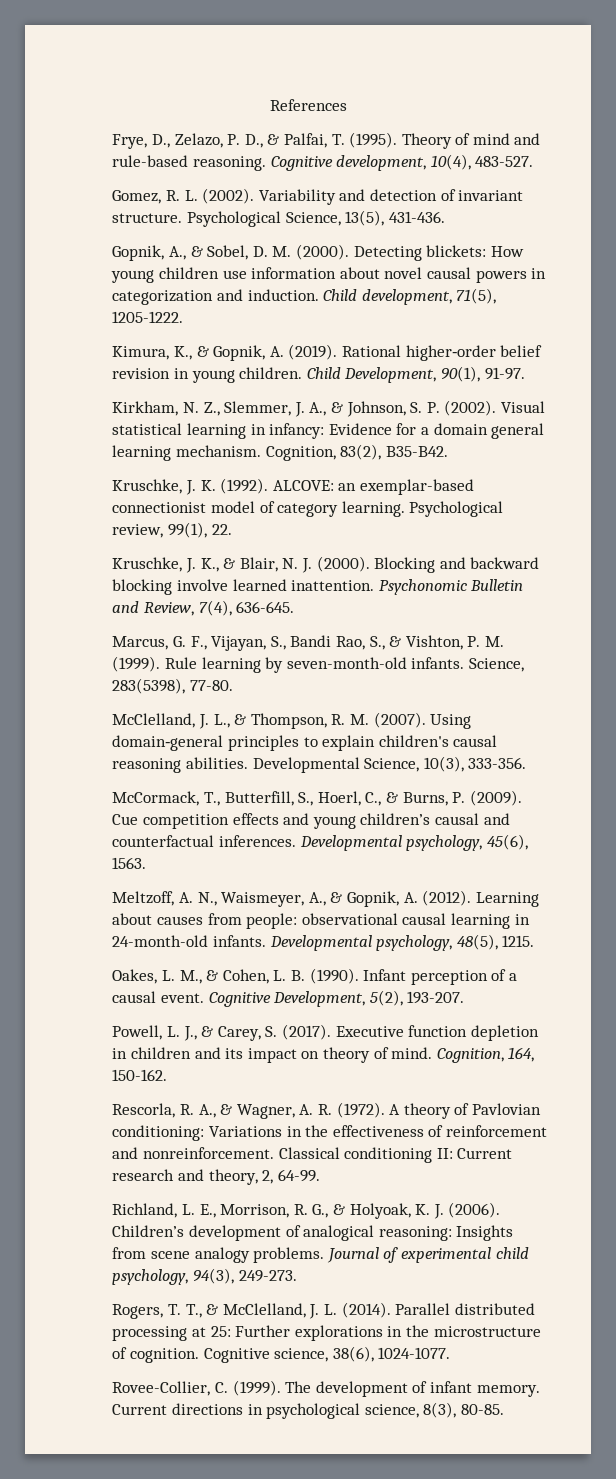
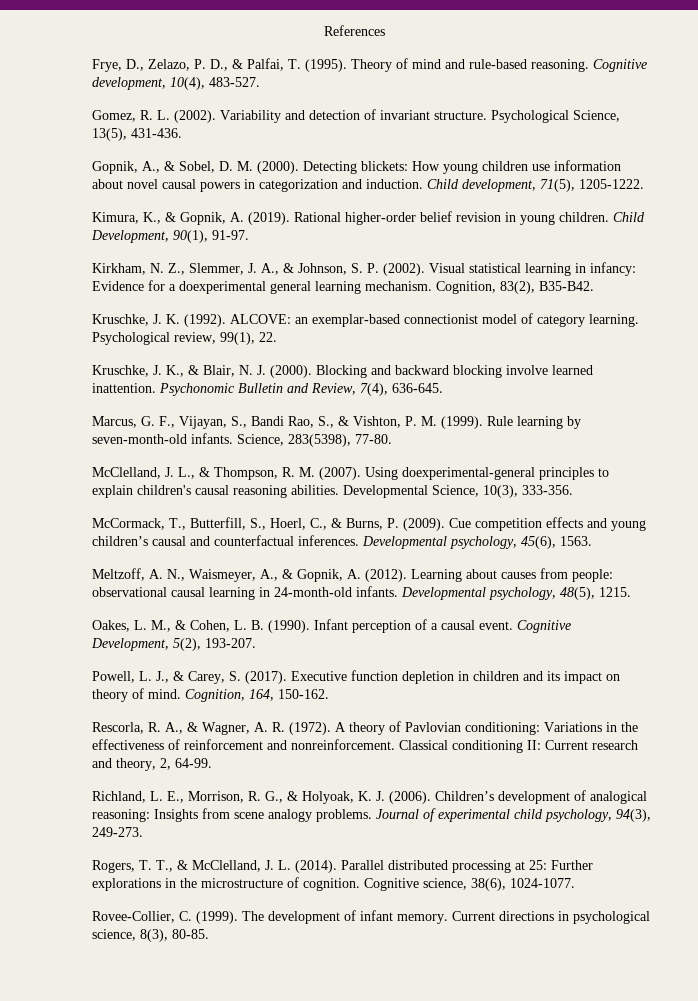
[433,423,488,435] domain -> [178,281,266,294] doexperimental
[112,735,224,751] domain‐general -> [401,467,535,480] doexperimental‐general

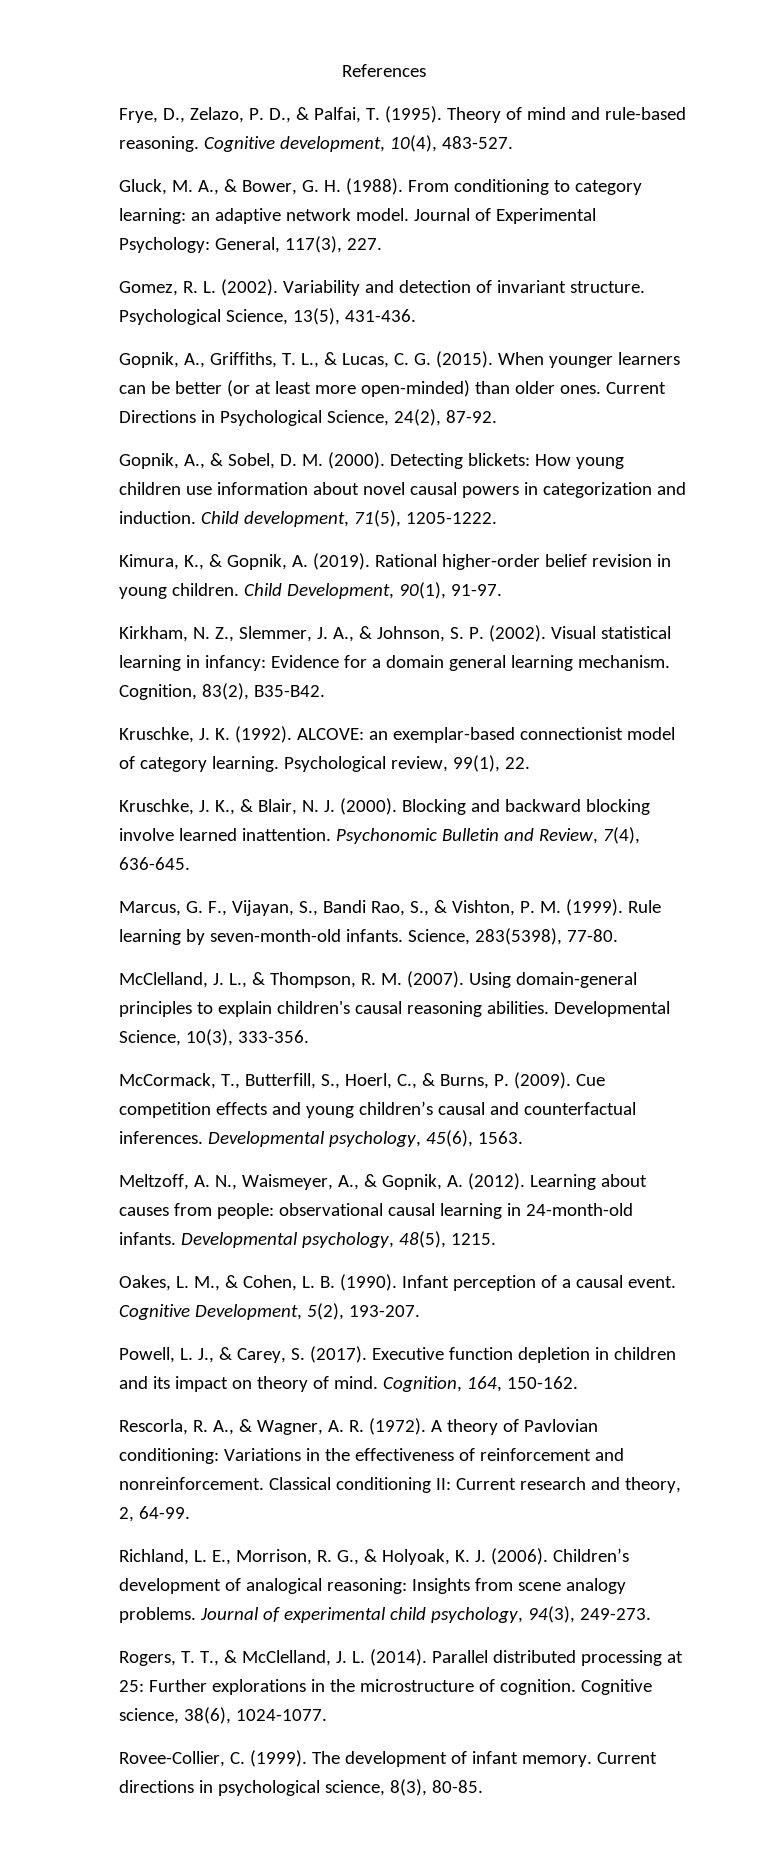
(260, 82) none -> [118,178,642,195] [118,208,596,224] [118,236,382,253] // Gluck, M. A., & Bower, G. H. (1988). From conditioning to category learning: an adaptive network model. Journal of Experimental Psychology: General, 117(3), 227.
(182, 133) none -> [118,351,680,368] [118,380,666,397] [118,409,497,426] // Gopnik, A., Griffiths, T. L., & Lucas, C. G. (2015). When younger learners can be better (or at least more open-minded) than older ones. Current Directions in Psychological Science, 24(2), 87-92.
[178,281,266,294] doexperimental -> [385,655,444,668] domain
[401,467,535,480] doexperimental‐general -> [515,972,637,988] domain‐general

